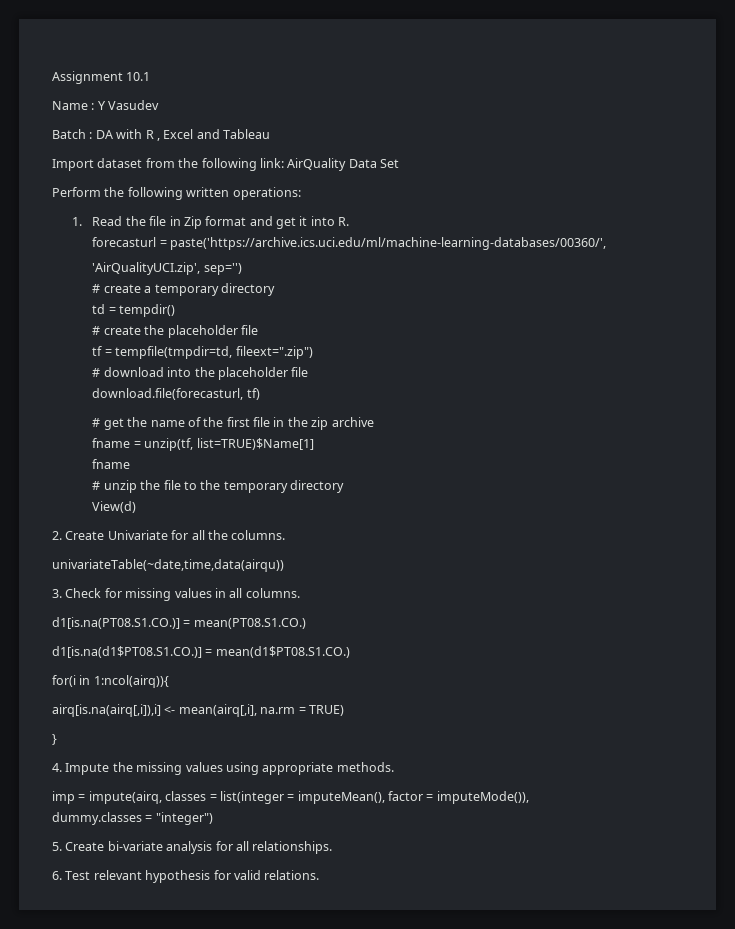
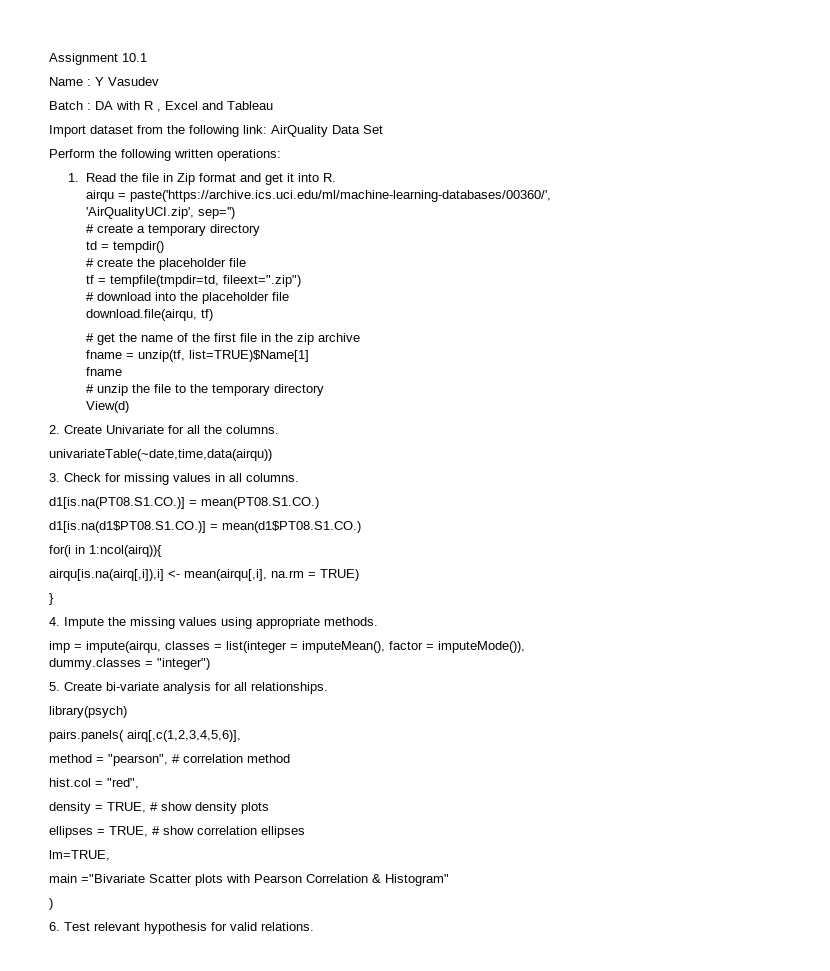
[92,237,157,247] forecasturl -> [86,190,115,202] airqu
[92,388,244,400] download.file(forecasturl, -> [86,309,198,321] download.file(airqu,
[52,704,257,717] airq[is.na(airq[,i]),i] <- mean(airq[,i], -> [49,569,267,581] airqu[is.na(airq[,i]),i] <- mean(airqu[,i],
[88,791,162,804] impute(airq, -> [86,641,161,653] impute(airqu,
(333, 847) none -> [49,706,127,718] [49,730,241,742] [49,754,290,766] [49,778,139,789] [49,802,269,814] [49,826,305,838] [49,850,110,861] [49,874,449,886] [49,898,53,910] // library(psych) // pairs.panels( airq[,c(1,2,3,4,5,6)], // method = "pearson", # correlation method // hist.col = "red", // density = TRUE, # show density plots // ellipses = TRUE, # show correlation ellipses // lm=TRUE, // main ="Bivariate Scatter plots with Pearson Correlation & Histogram" // )

